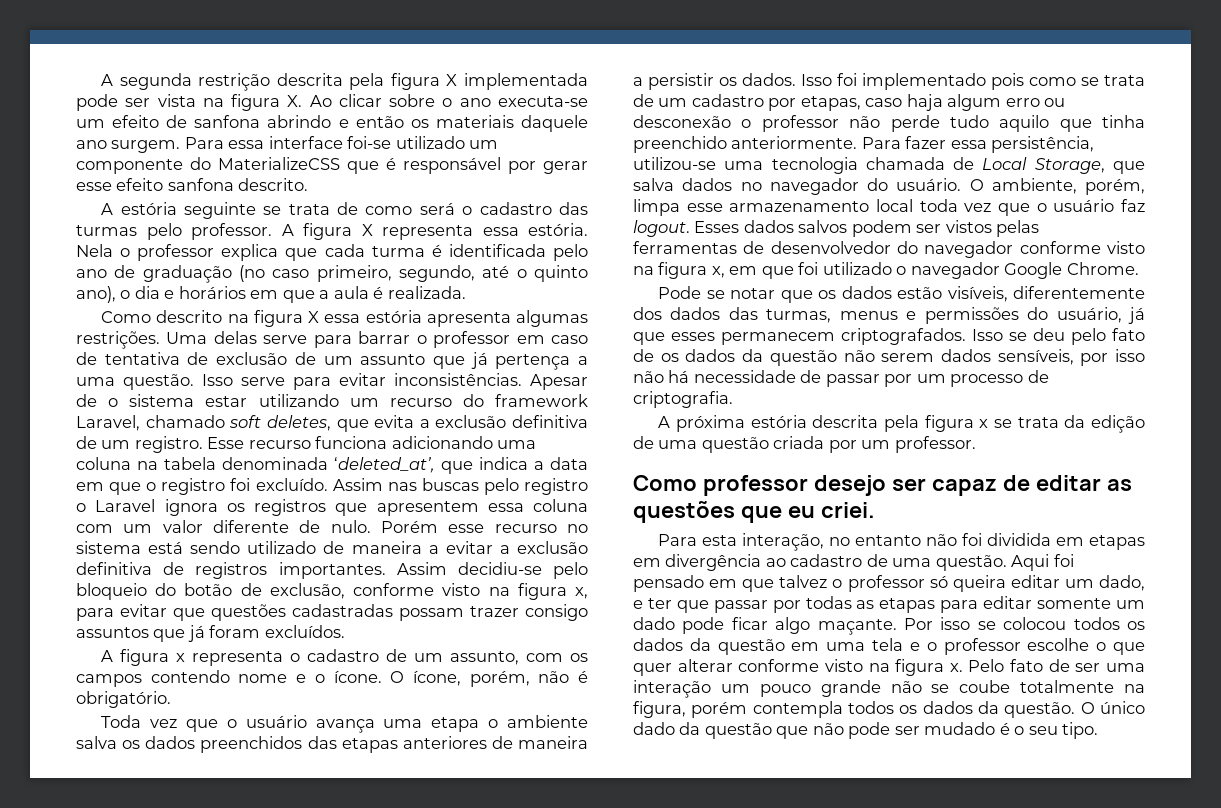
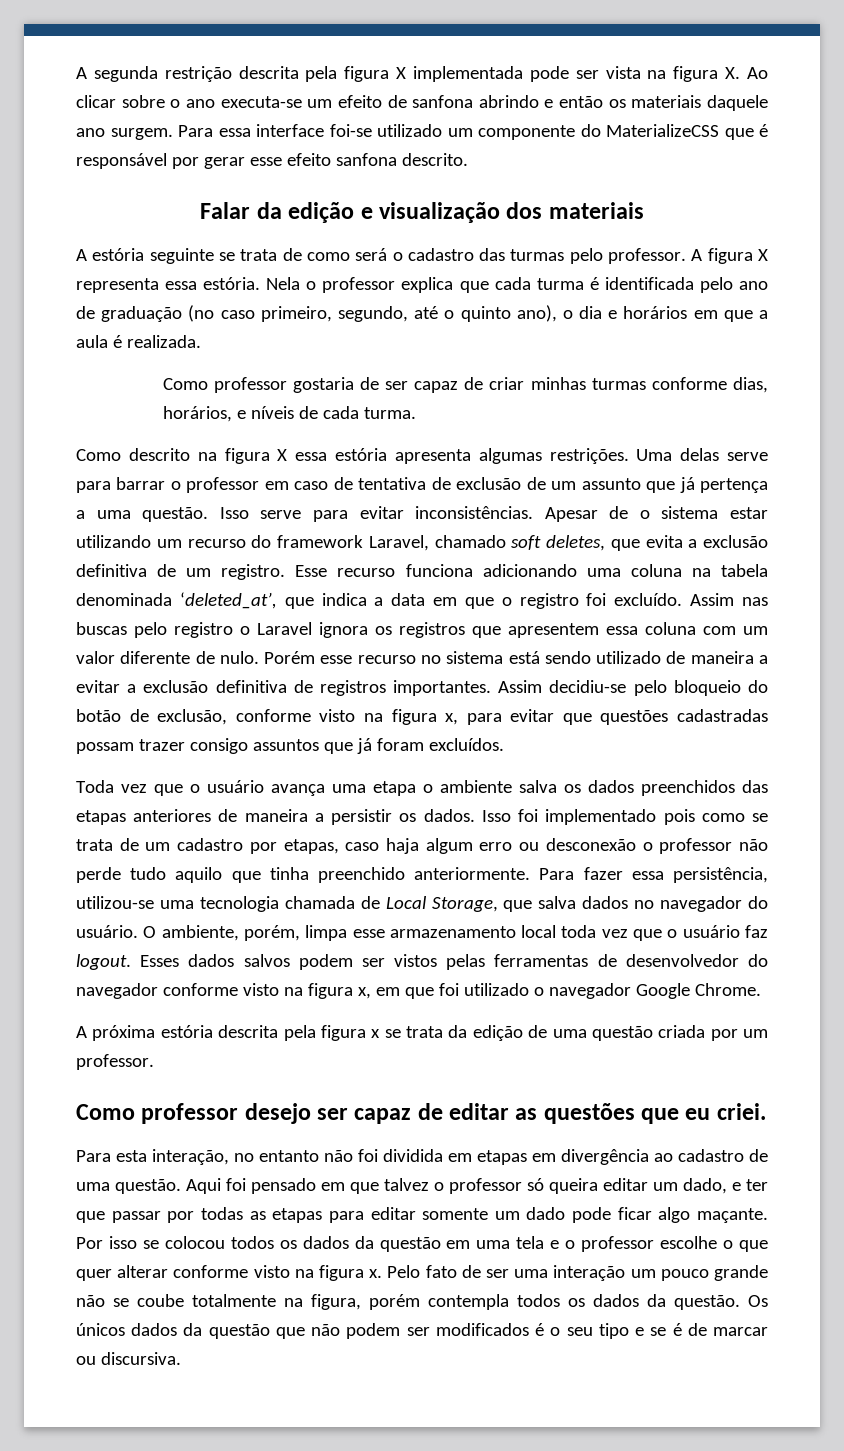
(309, 184) none -> [200,202,644,223] // Falar da edição e visualização dos materiais
(466, 292) none -> [162,377,768,393] [162,406,416,422] // Como professor gostaria de ser capaz de criar minhas turmas conforme dias, horários, e níveis de cada turma.
[101,649,588,666] [76,670,588,687] [76,691,171,708] // A figura x representa o cadastro de um assunto, com os campos contendo nome e o ícone. O ícone, porém, não é obrigatório. -> (504, 744) none
[658,286,1145,303] [633,307,1145,324] [633,328,1145,345] [633,349,1145,366] [633,370,1049,387] [633,391,733,408] // Pode se notar que os dados estão visíveis, diferentemente dos dados das turmas, menus e permissões do usuário, já que esses permanecem criptografados. Isso se deu pelo fato de os dados da questão não serem dados sensíveis, por isso não há necessidade de passar por um processo de criptografia. -> (761, 989) none
[1080,701,1145,714] [633,722,675,735] O único dado -> [748,1295,768,1307] [76,1323,178,1336] Os únicos dados
[848,722,1099,739] pode ser mudado é o seu tipo. -> [346,1323,769,1339] [76,1352,181,1365] podem ser modificados é o seu tipo e se é de marcar ou discursiva.

